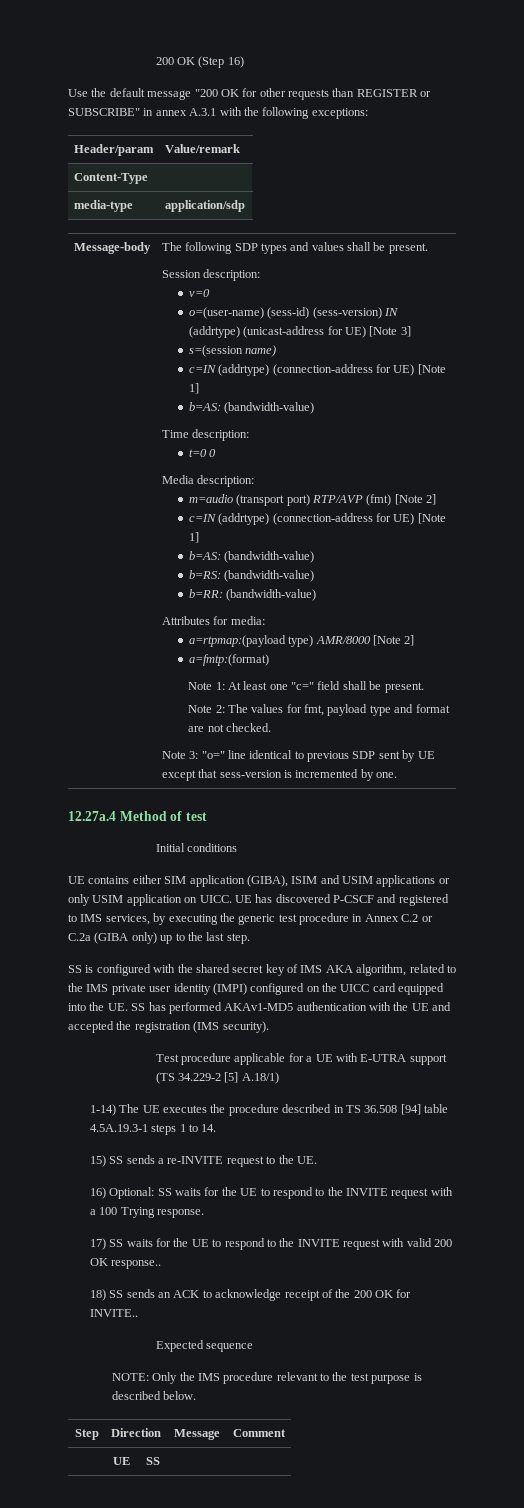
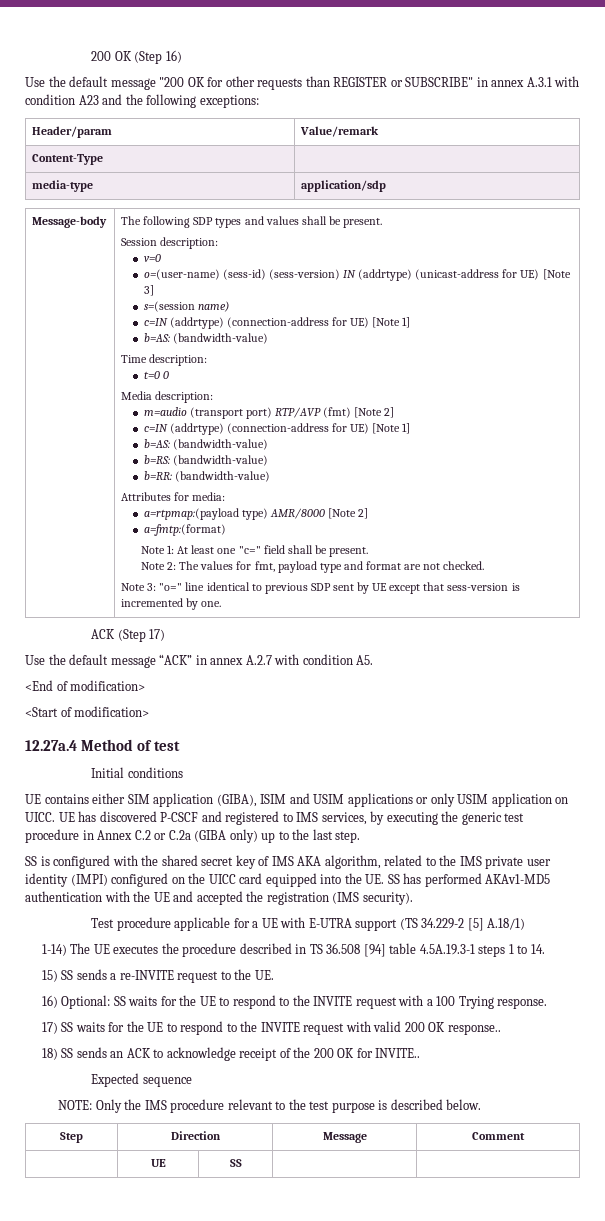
(242, 111) none -> [25,94,123,105] condition A23 and
(398, 775) none -> [91,629,166,642] [25,654,374,668] [25,680,146,691] [25,706,150,717] // ACK (Step 17) // Use the default message “ACK” in annex A.2.7 with condition A5. // <End of modification> // <Start of modification>

